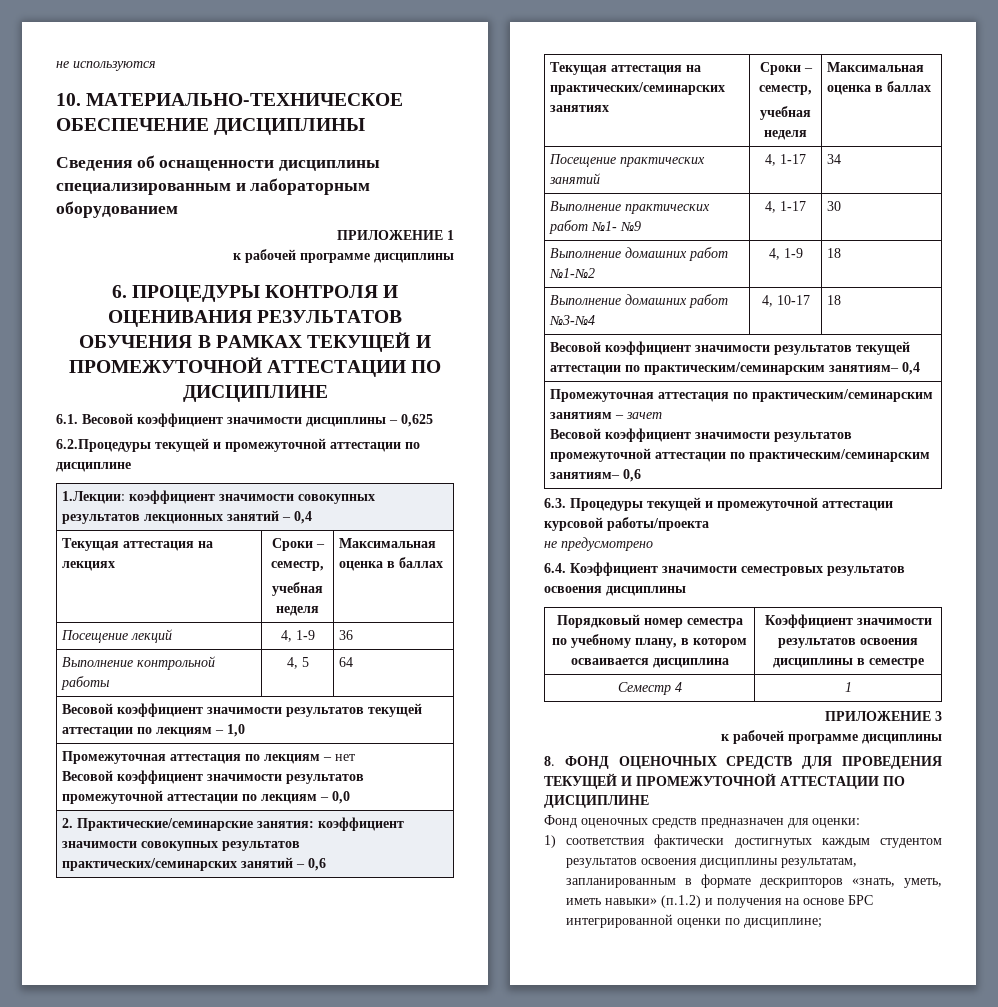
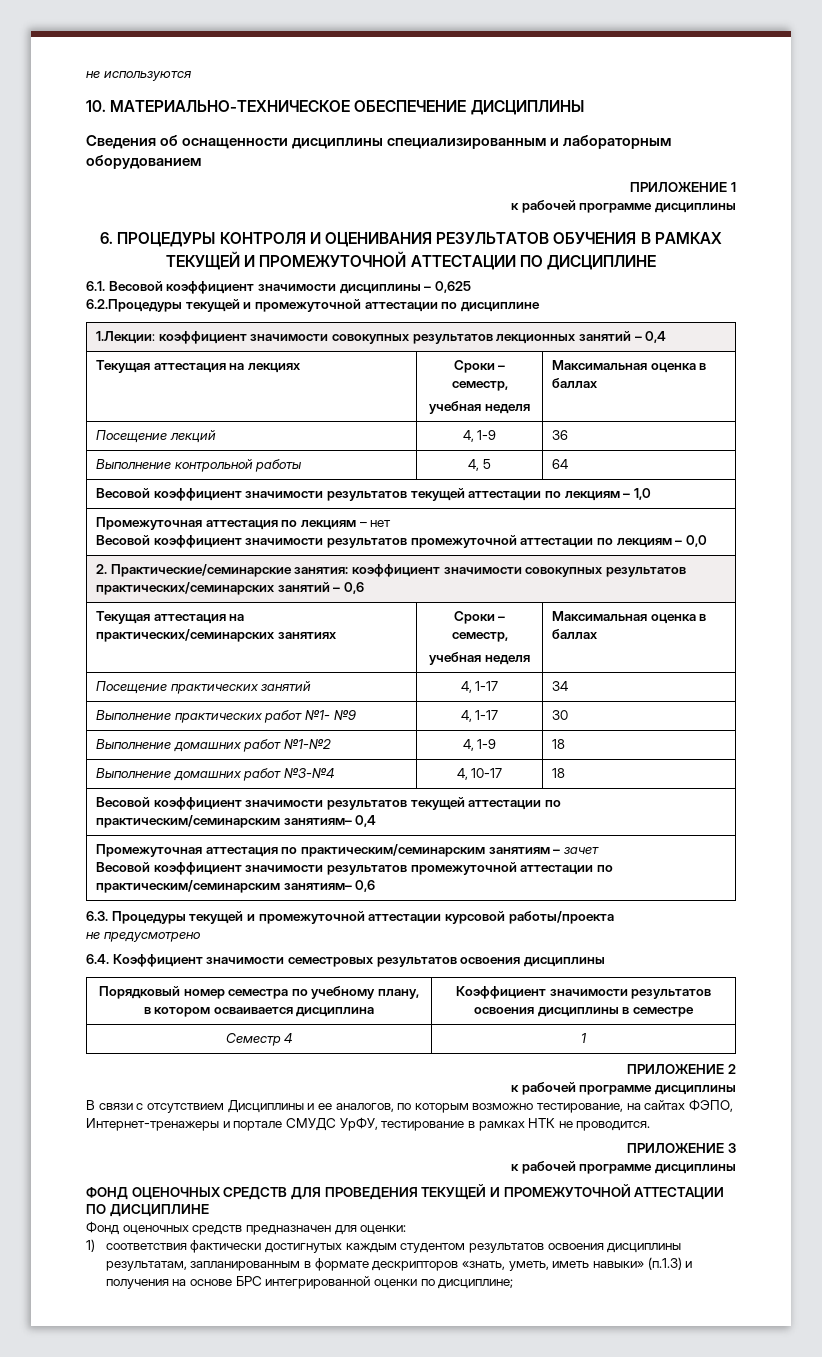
(852, 687) none -> [627,1064,736,1074] [511,1082,736,1095] [86,1099,734,1113] [86,1117,651,1131] // ПРИЛОЖЕНИЕ 2 // к рабочей программе дисциплины // В связи с отсутствием Дисциплины и ее аналогов, по которым возможно тестирование, на сайтах ФЭПО, Интернет-тренажеры и портале СМУДС УрФУ, тестирование в рамках НТК не проводится.
[544,756,555,766] 8. -> (736, 1169) none
[661,895,702,908] (п.1.2) -> [647,1257,682,1270] (п.1.3)

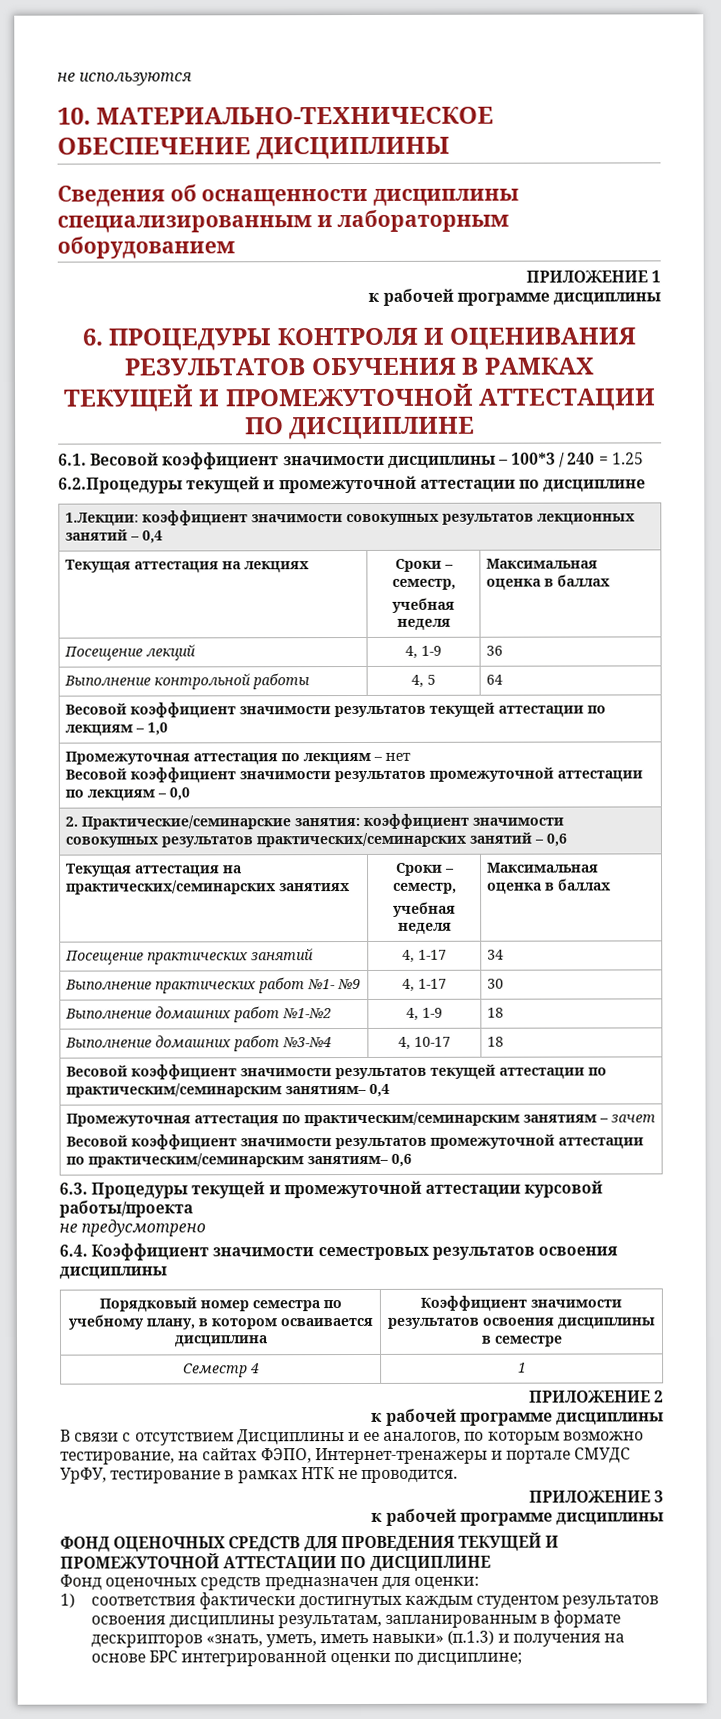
[434,281,471,293] 0,625 -> [511,452,644,468] 100*3 / 240 = 1.25

